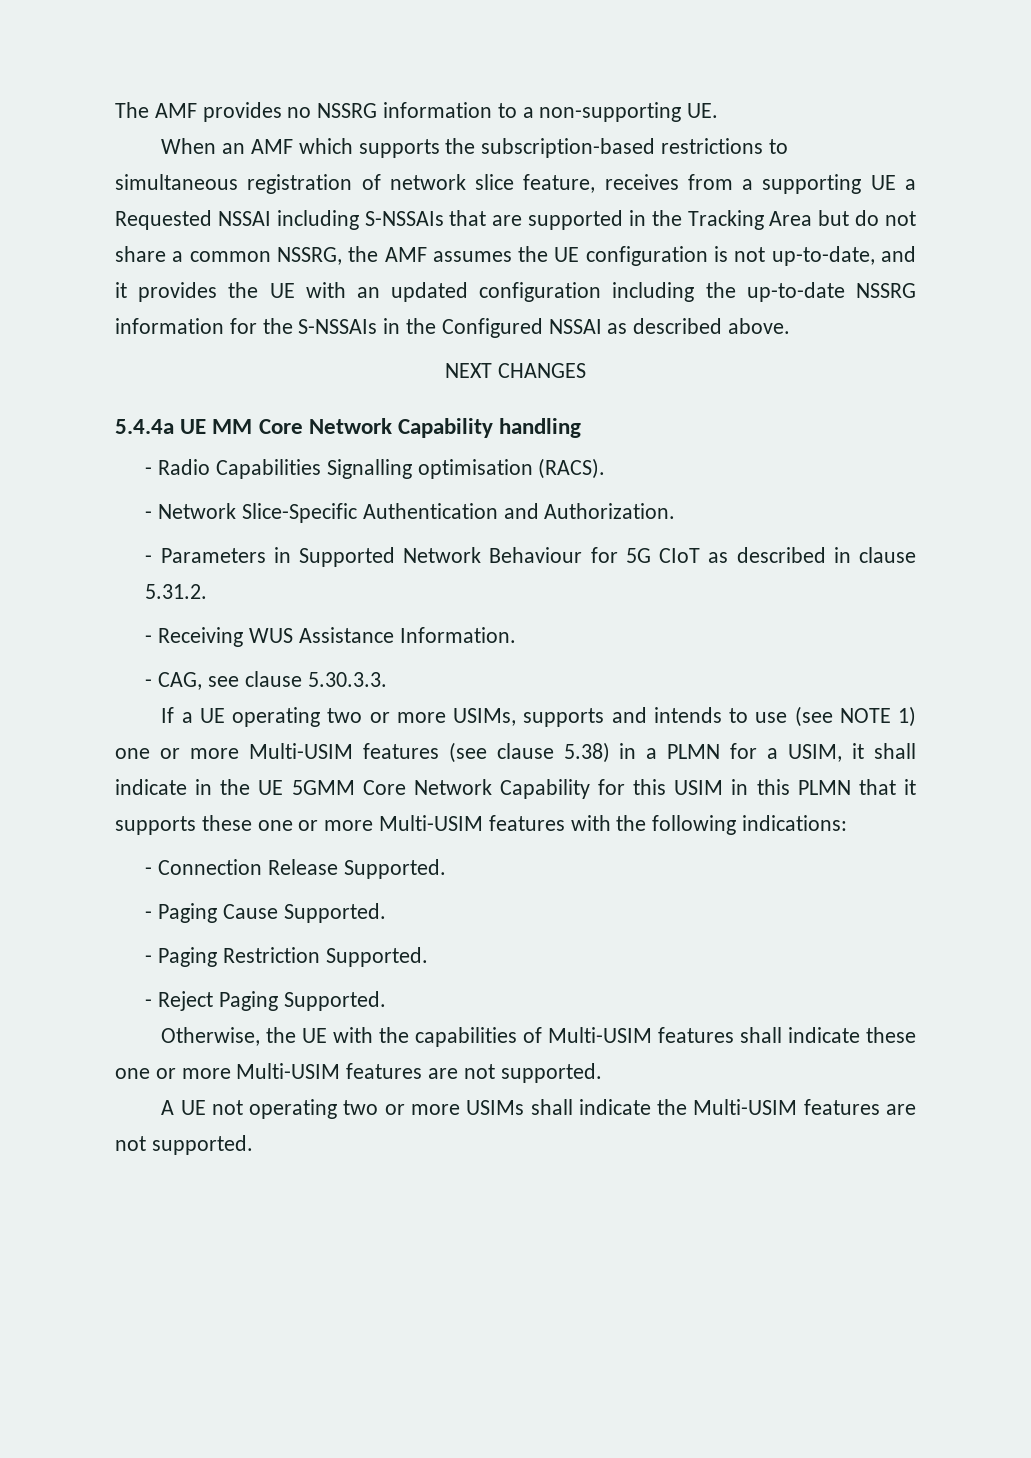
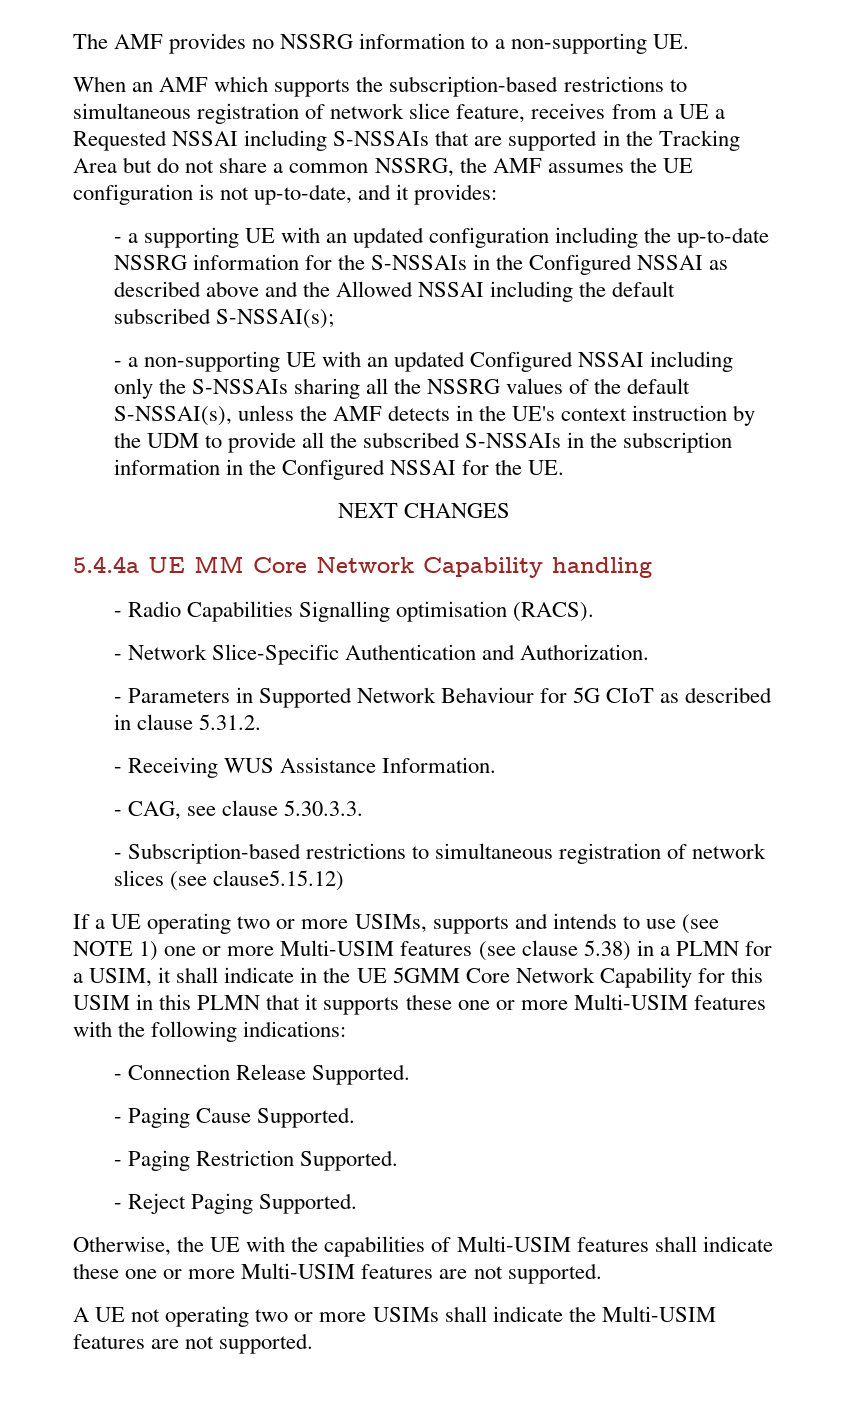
[762,174,862,194] supporting -> (673, 114) none
[138,282,259,302] provides the -> [414,184,498,205] [113,227,239,248] provides: // - a supporting
[728,318,791,334] above. -> [205,281,676,302] [113,308,334,329] [113,351,734,372] [113,378,691,399] [113,405,756,426] [113,432,733,453] [113,459,565,480] above and the Allowed NSSAI including the default subscribed S-NSSAI(s); // - a non-supporting UE with an updated Configured NSSAI including only the S-NSSAIs sharing all the NSSRG values of the default S-NSSAI(s), unless the AMF detects in the UE's context instruction by the UDM to provide all the subscribed S-NSSAIs in the subscription information in the Configured NSSAI for the UE.
(387, 679) none -> [113,843,767,864] [113,870,344,891] // - Subscription-based restrictions to simultaneous registration of network slices (see clause5.15.12)

